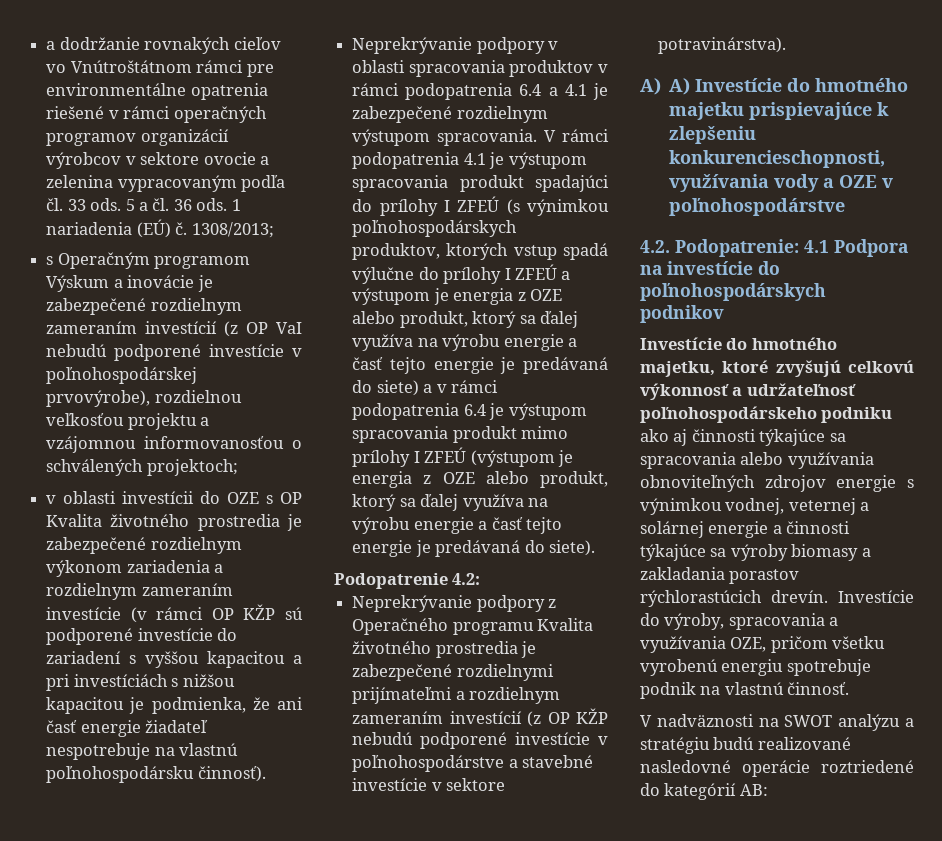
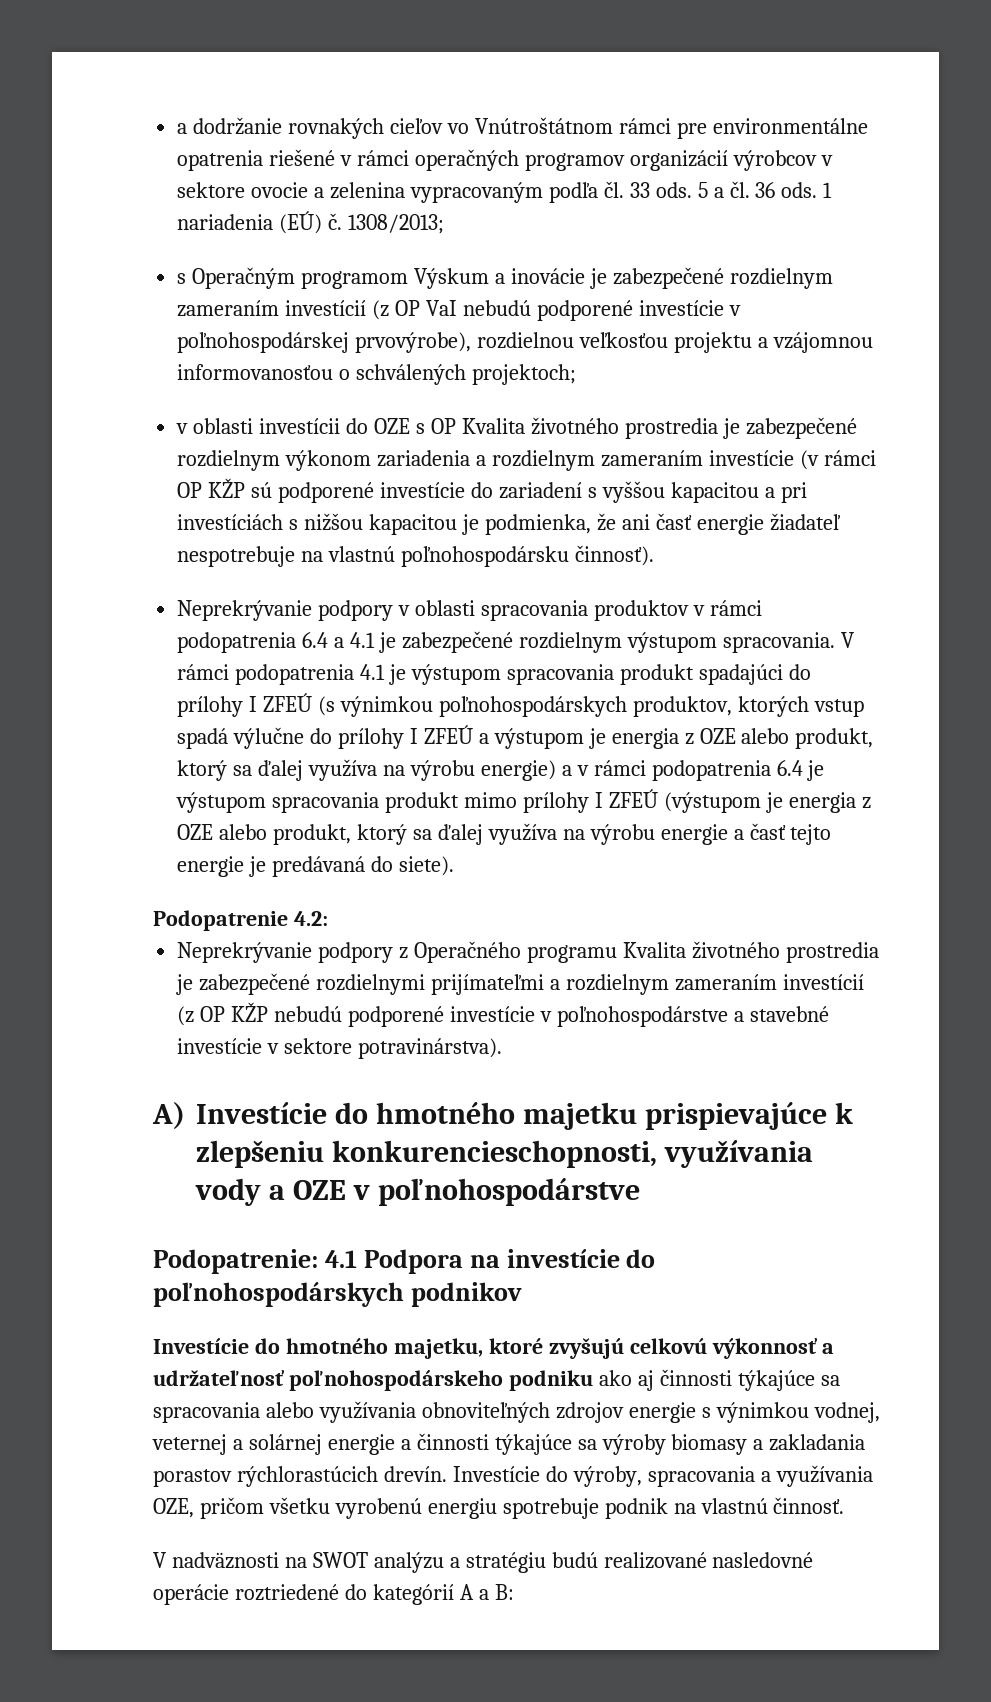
[503,334,577,351] [352,357,608,374] [352,380,419,396] energie a časť tejto energie je predávaná do siete) -> [480,760,556,781] energie)
[669,78,691,95] A) -> (185, 1115) none
[640,240,670,253] 4.2. -> (640, 1192) none
[739,784,768,796] AB: -> [459,1584,514,1600] A a B:

